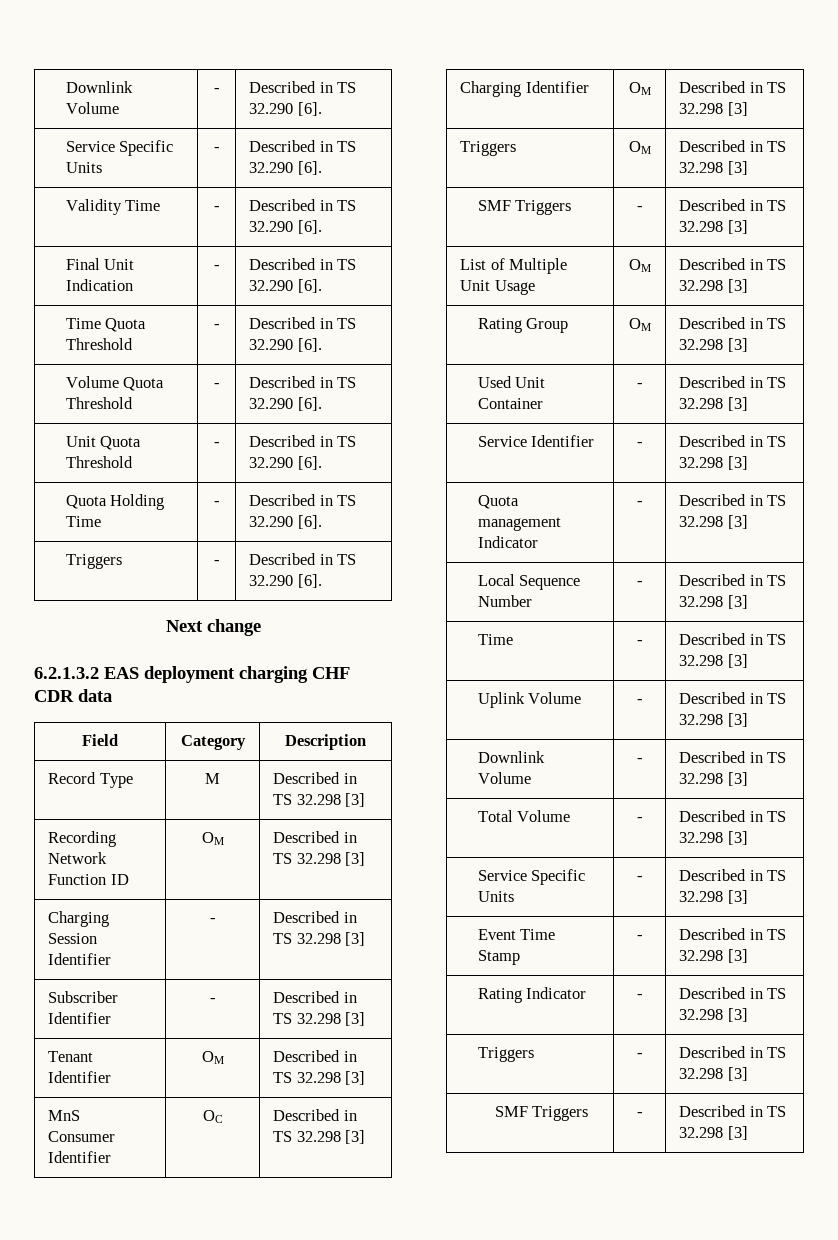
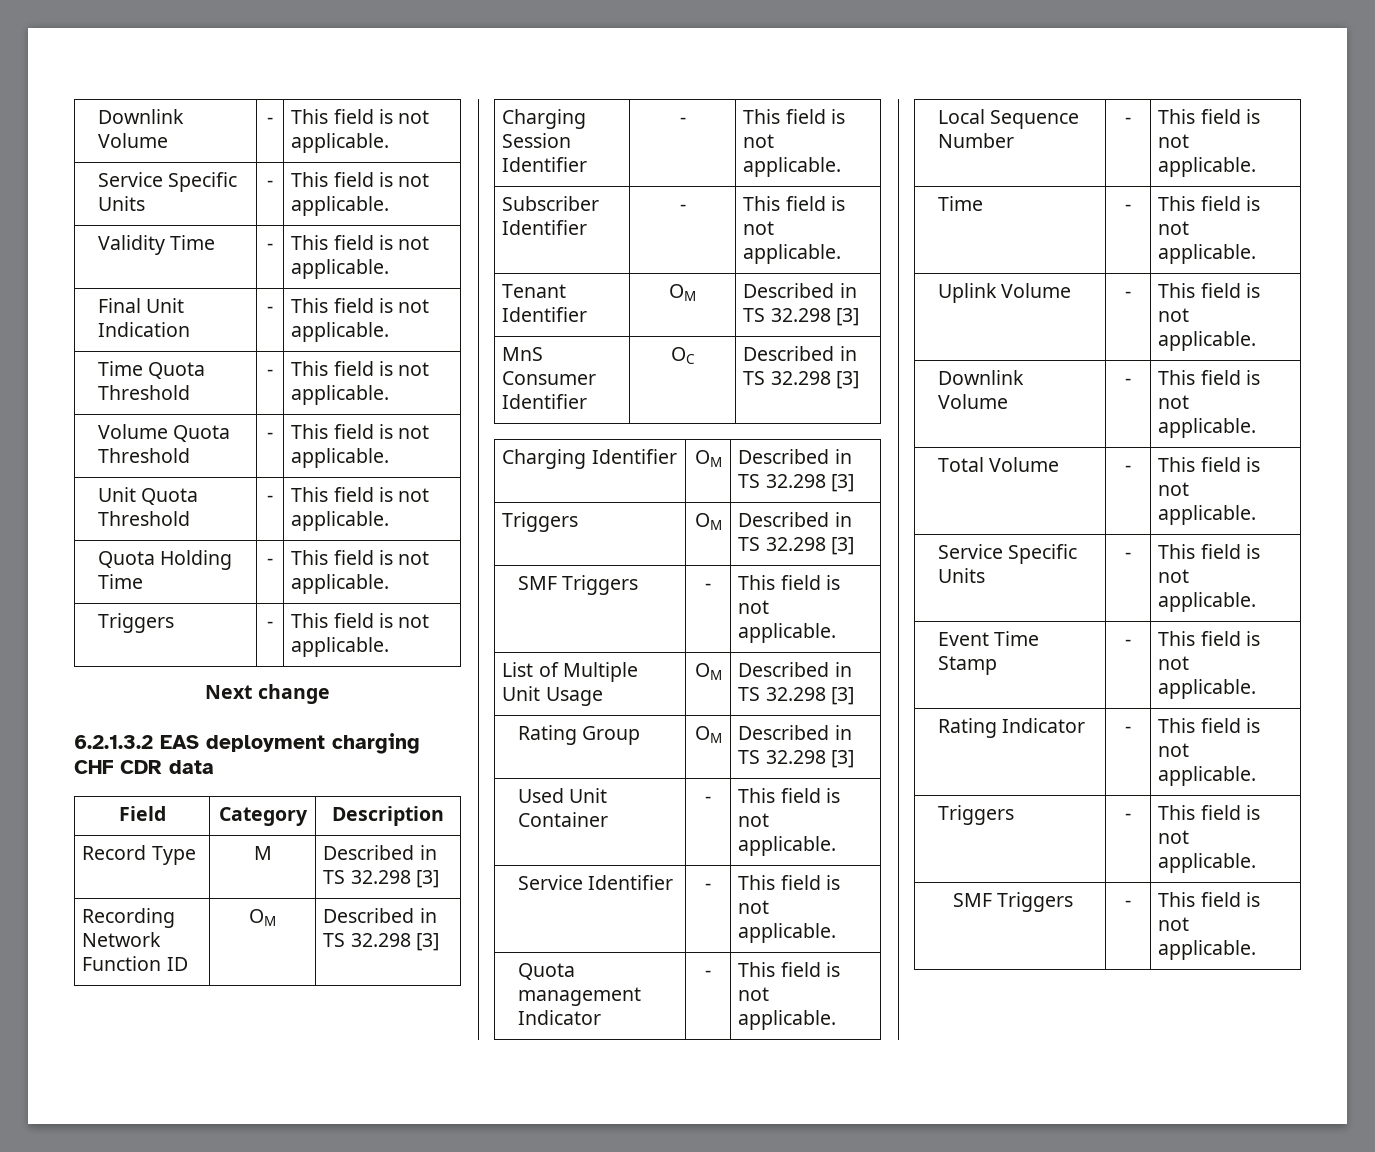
[65,81,133,93] [65,102,119,114] [213,88,220,93] [249,81,357,93] [249,102,322,116] [65,140,174,156] [65,162,102,173] [213,147,220,152] [249,140,357,152] [249,161,322,175] [65,199,161,215] [213,206,220,211] [249,199,357,211] [249,220,322,234] Downlink Volume | - | Described in TS 32.290 [6]. // Service Specific Units | - | Described in TS 32.290 [6]. // Validity Time | - | Described in TS 32.290 [6]. -> [97,109,184,124] [97,133,168,148] [267,117,273,124] [291,109,430,124] [291,133,390,153] [97,172,237,192] [97,196,145,211] [267,180,273,187] [291,172,430,187] [291,196,390,216] [97,235,215,255] [267,243,273,250] [291,235,430,250] [291,259,390,279] Downlink Volume | - | This field is not applicable. // Service Specific Units | - | This field is not applicable. // Validity Time | - | This field is not applicable.
[249,258,357,270] [249,279,322,293] Described in TS 32.290 [6]. -> [291,298,430,313] [291,322,390,342] This field is not applicable.
[249,317,357,329] [249,338,322,352] Described in TS 32.290 [6]. -> [291,361,430,376] [291,385,390,405] This field is not applicable.
[249,376,357,388] [249,397,322,411] Described in TS 32.290 [6]. -> [291,424,430,439] [291,448,390,468] This field is not applicable.
[249,435,357,447] [249,456,322,470] Described in TS 32.290 [6]. -> [291,487,430,502] [291,511,390,531] This field is not applicable.
[249,494,357,506] [249,515,322,529] [65,554,122,569] [213,560,220,565] [249,553,357,565] [249,574,322,588] Described in TS 32.290 [6]. // Triggers | - | Described in TS 32.290 [6]. -> [291,550,430,565] [291,574,390,594] [97,613,174,633] [267,621,273,628] [291,613,430,628] [291,637,390,657] This field is not applicable. // Triggers | - | This field is not applicable.
[273,911,357,923] [273,932,366,946] [48,991,119,1003] [48,1012,112,1024] [209,998,216,1003] [273,991,357,1003] [273,1012,366,1026] Described in TS 32.298 [3] // Subscriber Identifier | - | Described in TS 32.298 [3] -> [743,109,845,124] [743,134,775,148] [743,157,842,177] [502,196,600,211] [502,220,588,235] [679,204,686,211] [743,196,845,211] [743,221,775,235] [743,244,842,264] This field is not applicable. // Subscriber Identifier | - | This field is not applicable.
[679,199,787,211] [679,220,748,234] Described in TS 32.298 [3] -> [738,575,840,590] [738,600,770,614] [738,623,837,643] This field is not applicable.
[679,376,787,388] [679,397,748,411] [477,435,595,447] [636,442,643,447] [679,435,787,447] [679,456,748,470] Described in TS 32.298 [3] // Service Identifier | - | Described in TS 32.298 [3] -> [738,788,840,803] [738,813,770,827] [738,836,837,856] [517,875,673,890] [705,883,711,890] [738,875,840,890] [738,900,770,914] [738,923,837,943] This field is not applicable. // Service Identifier | - | This field is not applicable.
[679,494,787,506] [679,515,748,529] Described in TS 32.298 [3] -> [738,962,840,977] [738,987,770,1001] [738,1010,837,1030] This field is not applicable.
[679,574,787,586] [679,595,748,609] [477,634,513,645] [636,640,643,645] [679,633,787,645] [679,654,748,668] [477,692,582,708] [636,699,643,704] [679,692,787,704] [679,713,748,727] [477,751,545,763] [477,772,531,784] [636,758,643,763] [679,751,787,763] [679,772,748,786] [477,810,571,822] [636,817,643,822] [679,810,787,822] [679,831,748,845] [477,869,586,885] [477,891,514,902] [636,876,643,881] [679,869,787,881] [679,890,748,904] Described in TS 32.298 [3] // Time | - | Described in TS 32.298 [3] // Uplink Volume | - | Described in TS 32.298 [3] // Downlink Volume | - | Described in TS 32.298 [3] // Total Volume | - | Described in TS 32.298 [3] // Service Specific Units | - | Described in TS 32.298 [3] -> [1158,109,1260,124] [1158,134,1190,148] [1158,157,1257,177] [937,196,983,211] [1125,204,1131,211] [1158,196,1260,211] [1158,221,1190,235] [1158,244,1257,264] [937,283,1071,303] [1125,291,1131,298] [1158,283,1260,298] [1158,308,1190,322] [1158,331,1257,351] [937,370,1024,385] [937,394,1008,409] [1125,378,1131,385] [1158,370,1260,385] [1158,395,1190,409] [1158,418,1257,438] [937,457,1059,472] [1125,465,1131,472] [1158,457,1260,472] [1158,482,1190,496] [1158,505,1257,525] [937,544,1077,564] [937,568,985,583] [1125,552,1131,559] [1158,544,1260,559] [1158,569,1190,583] [1158,592,1257,612] This field is not applicable. // Time | - | This field is not applicable. // Uplink Volume | - | This field is not applicable. // Downlink Volume | - | This field is not applicable. // Total Volume | - | This field is not applicable. // Service Specific Units | - | This field is not applicable.
[679,928,787,940] [679,949,748,963] [477,987,587,1003] [636,994,643,999] [679,987,787,999] [679,1008,748,1022] [477,1047,534,1062] [636,1053,643,1058] [679,1046,787,1058] [679,1067,748,1081] [495,1106,589,1121] [636,1112,643,1117] [679,1105,787,1117] [679,1126,748,1140] Described in TS 32.298 [3] // Rating Indicator | - | Described in TS 32.298 [3] // Triggers | - | Described in TS 32.298 [3] // SMF Triggers | - | Described in TS 32.298 [3] -> [1158,631,1260,646] [1158,656,1190,670] [1158,679,1257,699] [937,718,1085,738] [1125,726,1131,733] [1158,718,1260,733] [1158,743,1190,757] [1158,766,1257,786] [937,805,1014,825] [1125,813,1131,820] [1158,805,1260,820] [1158,830,1190,844] [1158,853,1257,873] [952,892,1074,912] [1125,900,1131,907] [1158,892,1260,907] [1158,917,1190,931] [1158,940,1257,960] This field is not applicable. // Rating Indicator | - | This field is not applicable. // Triggers | - | This field is not applicable. // SMF Triggers | - | This field is not applicable.

